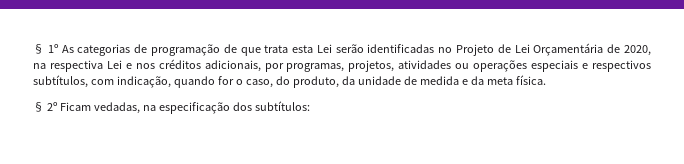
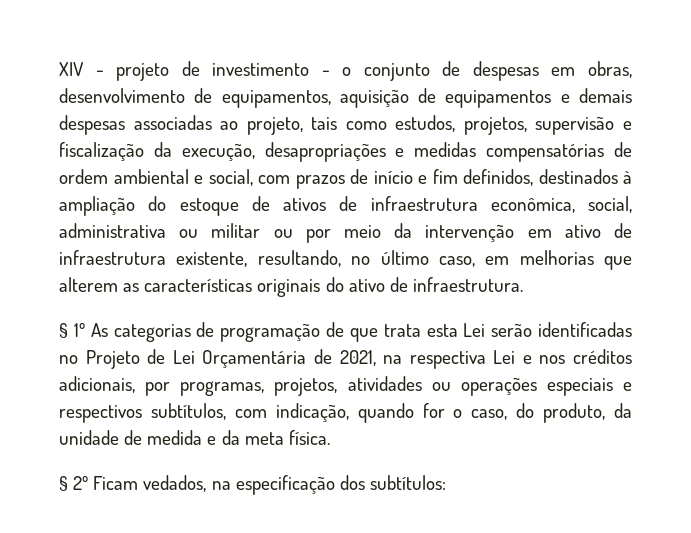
(33, 49) none -> [59,61,632,81] [59,88,632,108] [59,115,632,135] [59,142,633,162] [59,169,632,189] [59,196,632,216] [59,223,632,243] [59,250,632,270] [59,277,523,297] XIV - projeto de investimento - o conjunto de despesas em obras, desenvolvimento de equipamentos, aquisição de equipamentos e demais despesas associadas ao projeto, tais como estudos, projetos, supervisão e fiscalização da execução, desapropriações e medidas compensatórias de ordem ambiental e social, com prazos de início e fim definidos, destinados à ampliação do estoque de ativos de infraestrutura econômica, social, administrativa ou militar ou por meio da intervenção em ativo de infraestrutura existente, resultando, no último caso, em melhorias que alterem as características originais do ativo de infraestrutura. //
[624,45,651,56] 2020, -> [339,350,376,366] 2021,
[93,102,140,114] vedadas, -> [143,475,207,492] vedados,

